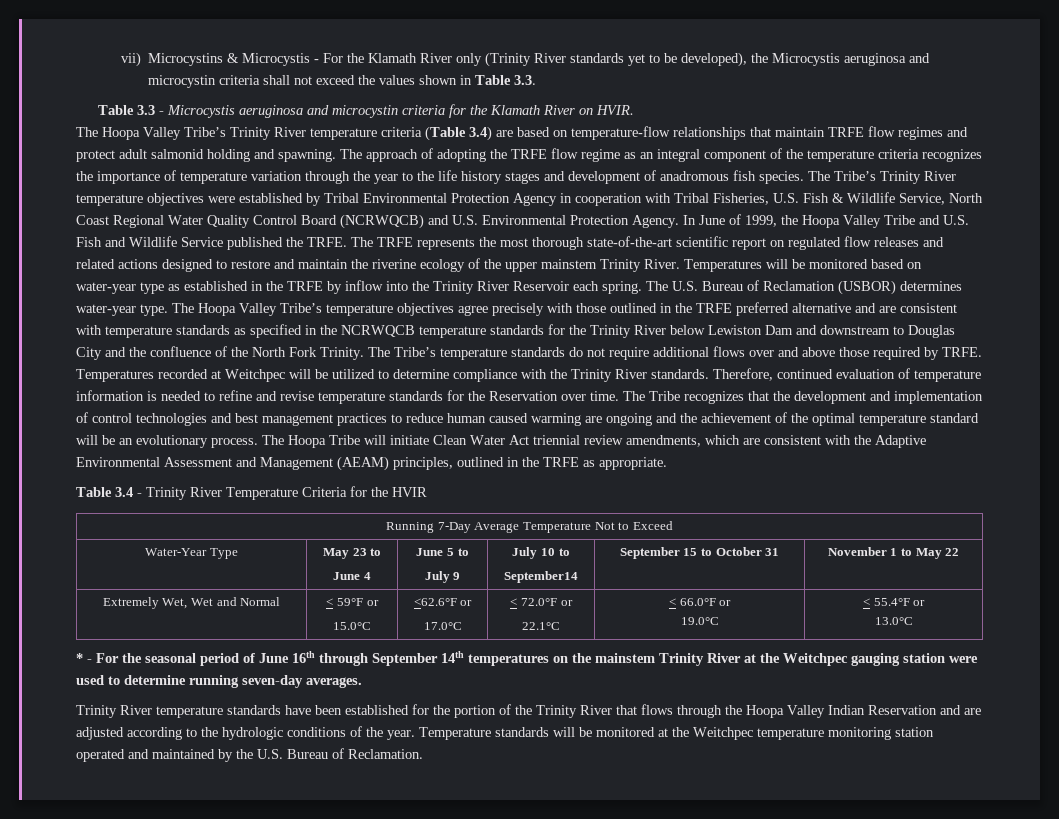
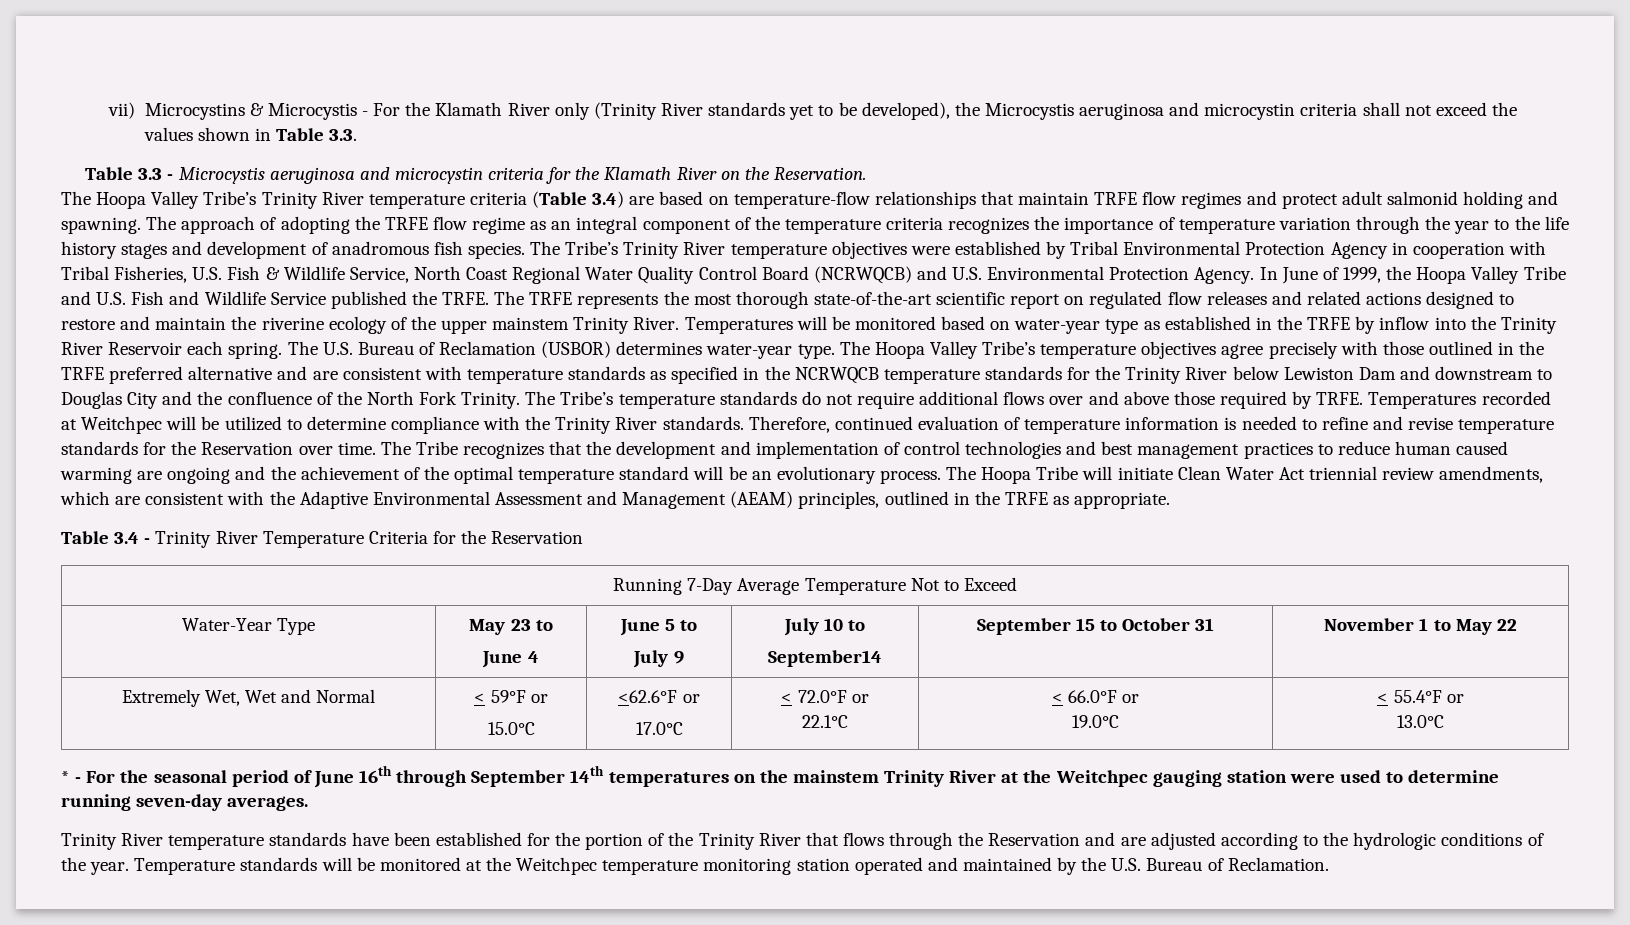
[596,105,635,115] HVIR. -> [744,167,866,180] the Reservation.
[392,487,427,497] HVIR -> [491,531,584,544] Reservation
[746,705,865,718] Hoopa Valley Indian -> (984, 839) none

